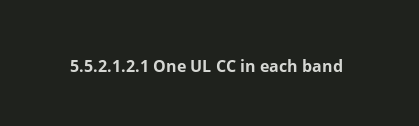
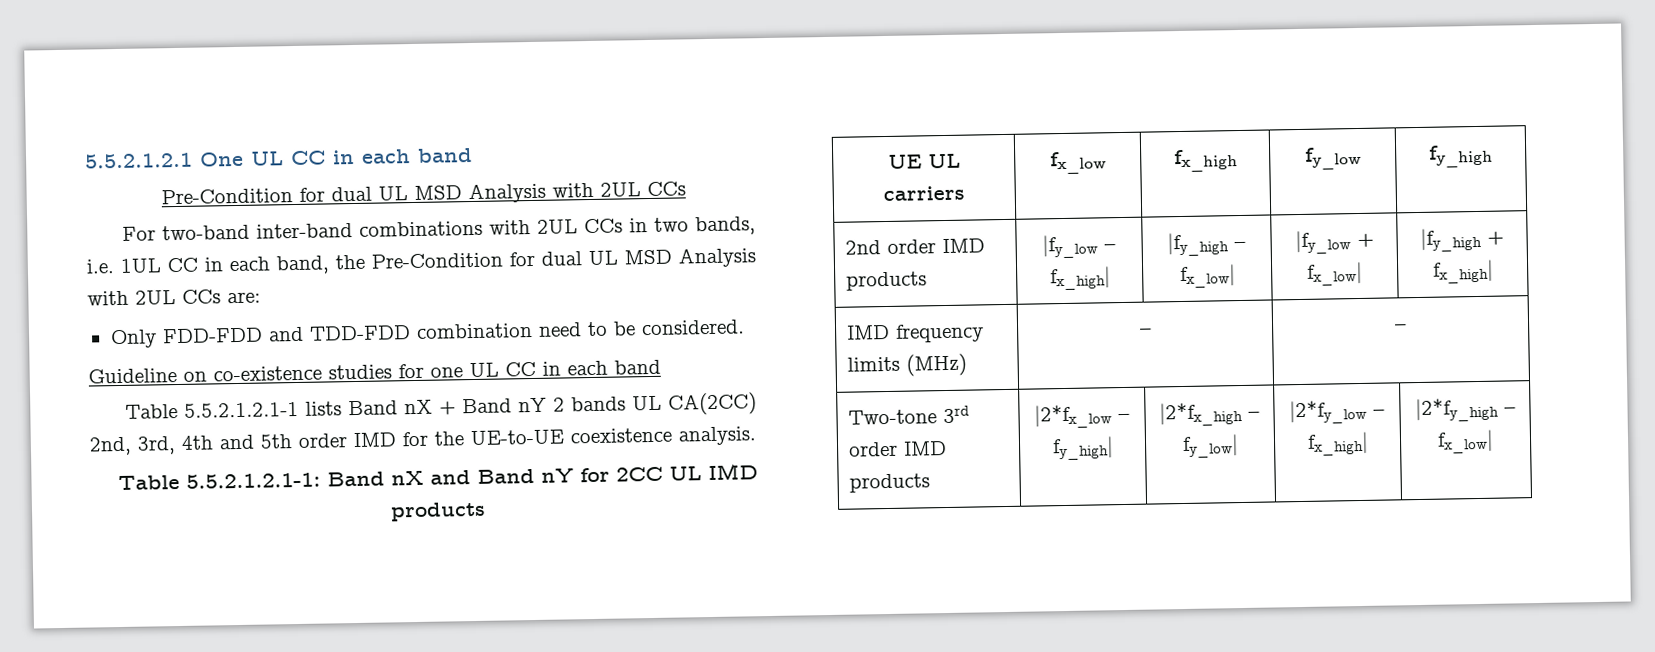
(344, 65) none -> [160,181,686,205] [121,216,756,241] [86,247,756,275] [87,289,261,306] [109,319,745,349] [88,359,661,384] [124,392,757,419] [89,426,756,456] [117,463,758,491] [390,501,486,522] [887,153,961,169] [883,185,965,202] [1049,151,1107,175] [1173,149,1238,173] [1304,146,1362,170] [1429,144,1493,168] [844,238,985,255] [845,271,927,291] [1042,234,1116,259] [1049,266,1111,291] [1167,232,1246,257] [1179,264,1236,289] [1294,230,1374,255] [1307,261,1363,286] [1420,227,1504,252] [1431,259,1494,284] [845,323,984,343] [846,353,967,377] [1139,328,1152,335] [1395,324,1407,331] [847,405,970,425] [847,441,947,457] [848,473,930,493] [1034,404,1130,429] [1051,436,1114,461] [1159,401,1260,427] [1181,434,1239,459] [1289,399,1385,425] [1306,431,1369,456] [1414,397,1516,423] [1437,429,1494,454] // Pre-Condition for dual UL MSD Analysis with 2UL CCs // For two-band inter-band combinations with 2UL CCs in two bands, i.e. 1UL CC in each band, the Pre-Condition for dual UL MSD Analysis with 2UL CCs are: // Only FDD-FDD and TDD-FDD combination need to be considered. // Guideline on co-existence studies for one UL CC in each band // Table 5.5.2.1.2.1-1 lists Band nX + Band nY 2 bands UL CA(2CC) 2nd, 3rd, 4th and 5th order IMD for the UE-to-UE coexistence analysis. // Table 5.5.2.1.2.1-1: Band nX and Band nY for 2CC UL IMD products // UE UL carriers | fx_low | fx_high | fy_low | fy_high // 2nd order IMD products | |fy_low – fx_high| | |fy_high – fx_low| | |fy_low + fx_low| | |fy_high + fx_high| // IMD frequency limits (MHz) | – | – // Two-tone 3rd order IMD products | |2*fx_low – fy_high| | |2*fx_high – fy_low| | |2*fy_low – fx_high| | |2*fy_high – fx_low|

